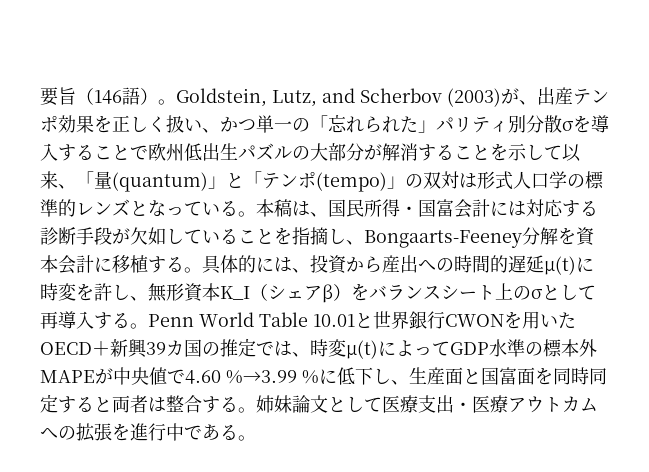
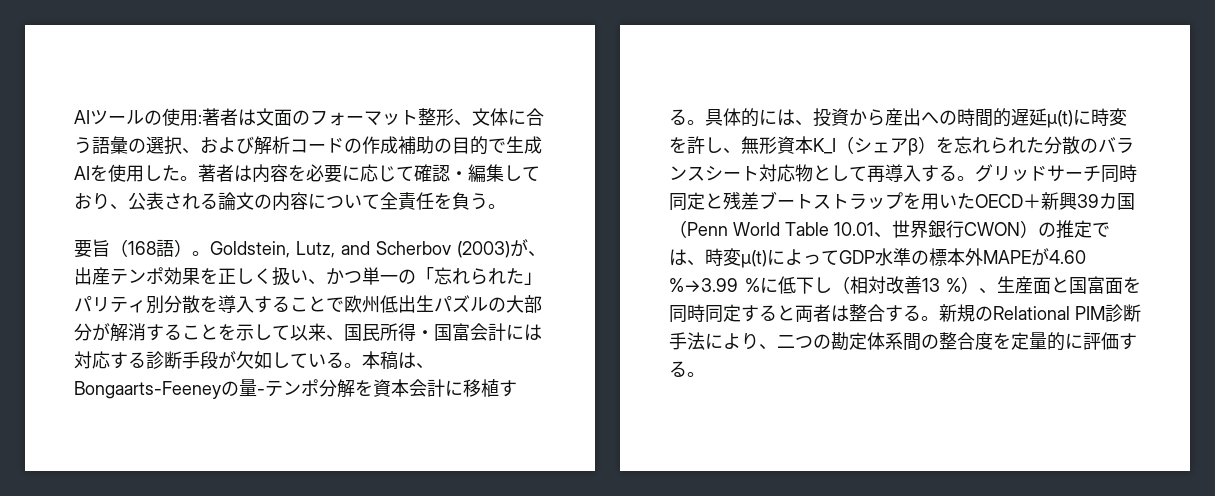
[40,87,122,106] 要旨（146 -> [74,108,544,126] [74,136,542,155] [74,164,540,183] [74,192,506,211] [74,239,156,258] AIツールの使用:著者は文面のフォーマット整形、文体に合う語彙の選択、および解析コードの作成補助の目的で生成AIを使用した。著者は内容を必要に応じて確認・編集しており、公表される論文の内容について全責任を負う。 // 要旨（168
[562,121,574,131] σ -> (200, 304) none
[76,171,604,192] [40,199,328,217] 「量(quantum)」と「テンポ(tempo)」の双対は形式人口学の標準的レンズとなっている。本稿は、 -> (344, 338) none
[238,227,522,248] ことを指摘し、Bongaarts-Feeney -> [344,351,434,370] [74,379,319,399] 。本稿は、Bongaarts-Feeneyの量-テンポ
(369, 292) none -> [954,136,1098,155] 忘れられた分散の
[495,283,543,300] 上のσ -> [759,164,813,182] 対応物
[148,311,504,329] Penn World Table 10.01と世界銀行CWON -> [975,164,1137,183] [669,191,903,211] グリッドサーチ同時同定と残差ブートストラップ
(202, 348) none -> [669,220,1038,238] （Penn World Table 10.01、世界銀行CWON）
[113,367,185,385] 中央値で -> (1049, 257) none
(391, 376) none -> [831,276,979,294] （相対改善13 %）
[256,395,598,413] [40,423,220,442] 姉妹論文として医療支出・医療アウトカムへの拡張を進行中であ -> [939,304,1141,322] [669,332,1137,351] 新規のRelational PIM診断手法により、二つの勘定体系間の整合度を定量的に評価す

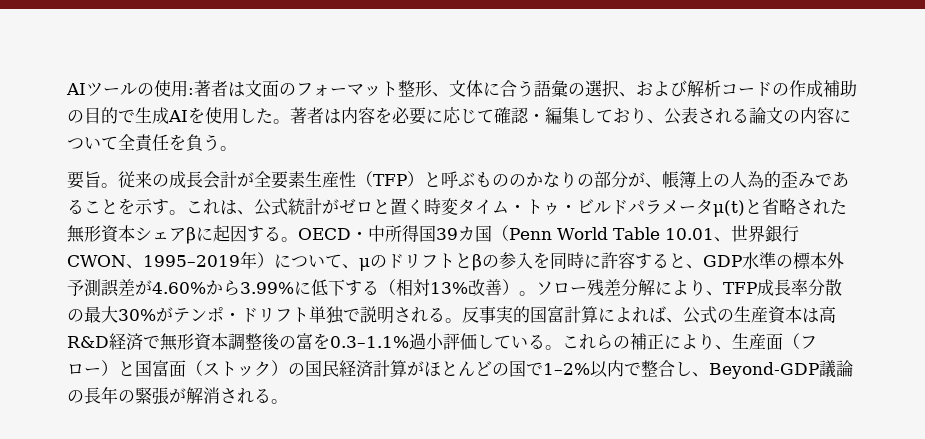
[110,239,546,258] [74,267,542,286] [74,295,542,314] [74,323,542,342] [74,351,434,370] [74,378,517,399] [669,108,1127,128] [669,136,854,154] （168語）。Goldstein, Lutz, and Scherbov (2003)が、出産テンポ効果を正しく扱い、かつ単一の「忘れられた」パリティ別分散を導入することで欧州低出生パズルの大部分が解消することを示して以来、国民所得・国富会計には対応する診断手段が欠如している。本稿は、Bongaarts-Feeneyの量-テンポ分解を資本会計に移植する。具体的には、投資から産出への時間的遅延μ(t)に時変を許し、無形資本K_I（ -> [101,171,849,189] [67,198,847,217] [67,225,135,243] 。従来の成長会計が全要素生産性（TFP）と呼ぶもののかなりの部分が、帳簿上の人為的歪みであることを示す。これは、公式統計がゼロと置く時変タイム・トゥ・ビルドパラメータμ(t)と省略された無形資本
[918,136,1134,155] [669,164,1137,183] [669,191,1077,211] ）を忘れられた分散のバランスシート対応物として再導入する。グリッドサーチ同時同定と残差ブートストラップを用いたOECD＋新興 -> [196,225,436,242] に起因する。OECD・中所得国
[1020,220,1110,239] [669,248,1086,268] [669,276,1141,294] [669,304,1141,323] [669,332,1137,351] ）の推定では、時変μ(t)によってGDP水準の標本外MAPEが4.60 %→3.99 %に低下し（相対改善13 %）、生産面と国富面を同時同定すると両者は整合する。新規のRelational PIM診断手法により、二つの勘定体系間の整合度を定量的に評価す -> [126,251,844,271] [67,279,842,297] [67,306,836,324] [67,333,817,351] [67,360,853,379] [67,386,254,405] 、1995–2019年）について、μのドリフトとβの参入を同時に許容すると、GDP水準の標本外予測誤差が4.60%から3.99%に低下する（相対13%改善）。ソロー残差分解により、TFP成長率分散の最大30%がテンポ・ドリフト単独で説明される。反事実的国富計算によれば、公式の生産資本は高R&D経済で無形資本調整後の富を0.3–1.1%過小評価している。これらの補正により、生産面（フロー）と国富面（ストック）の国民経済計算がほとんどの国で1–2%以内で整合し、Beyond-GDP議論の長年の緊張が解消され

